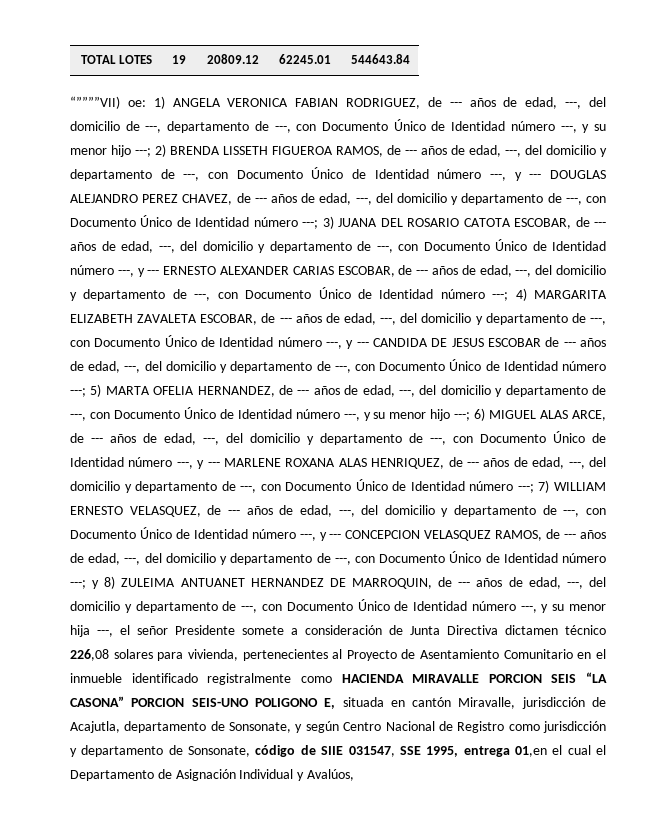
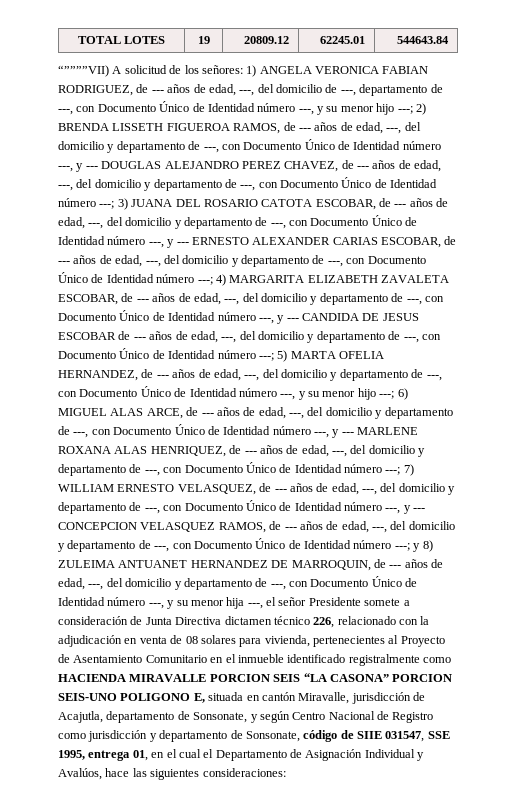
[127,100,146,107] oe: -> [112,65,243,74] A solicitud de los señores:
[70,649,109,661] 226,08 -> [313,616,430,628] [58,635,198,647] 226, relacionado con la adjudicación en venta de 08
[514,746,547,757] 01,en -> [132,750,165,761] 01, en
(354, 775) none -> [105,768,286,780] hace las siguientes consideraciones:

